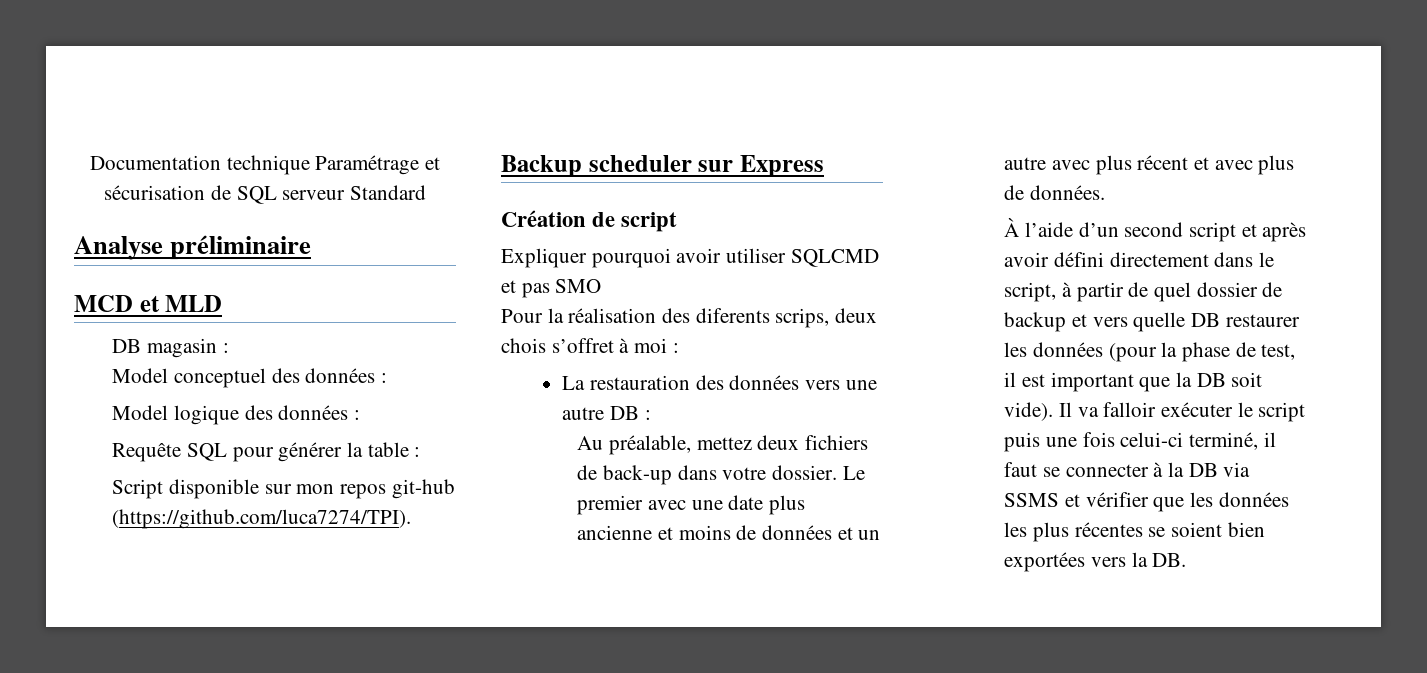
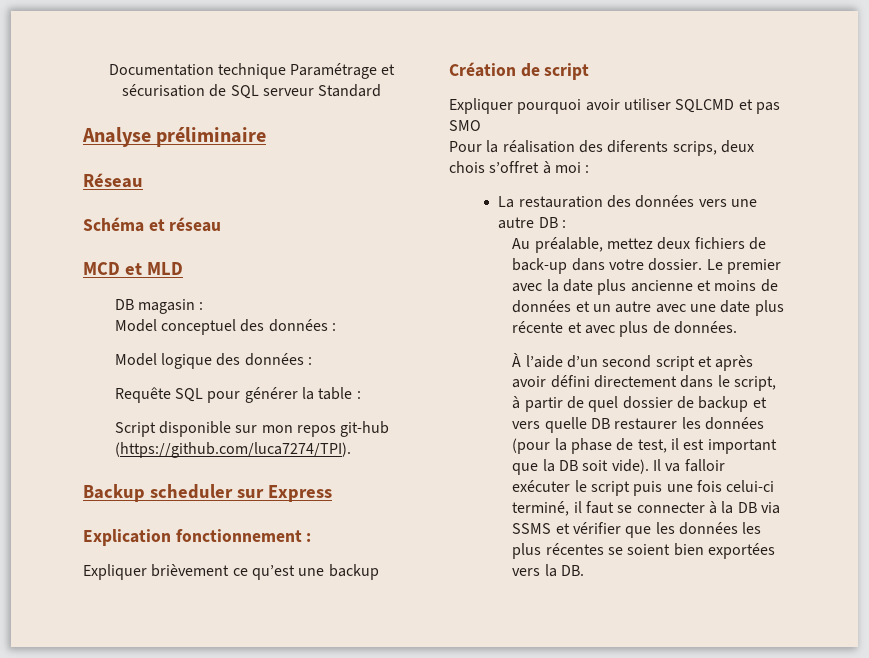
(312, 247) none -> [83,173,143,188] [83,217,222,232] // Réseau // Schéma et réseau
(824, 166) none -> [83,529,312,546] [83,564,379,580] // Explication fonctionnement : // Expliquer brièvement ce qu’est une backup
[691,500,723,510] une -> [546,279,559,292] la
[1095,155,1189,175] plus récent -> [689,300,784,316] [512,321,564,333] une date plus récente

